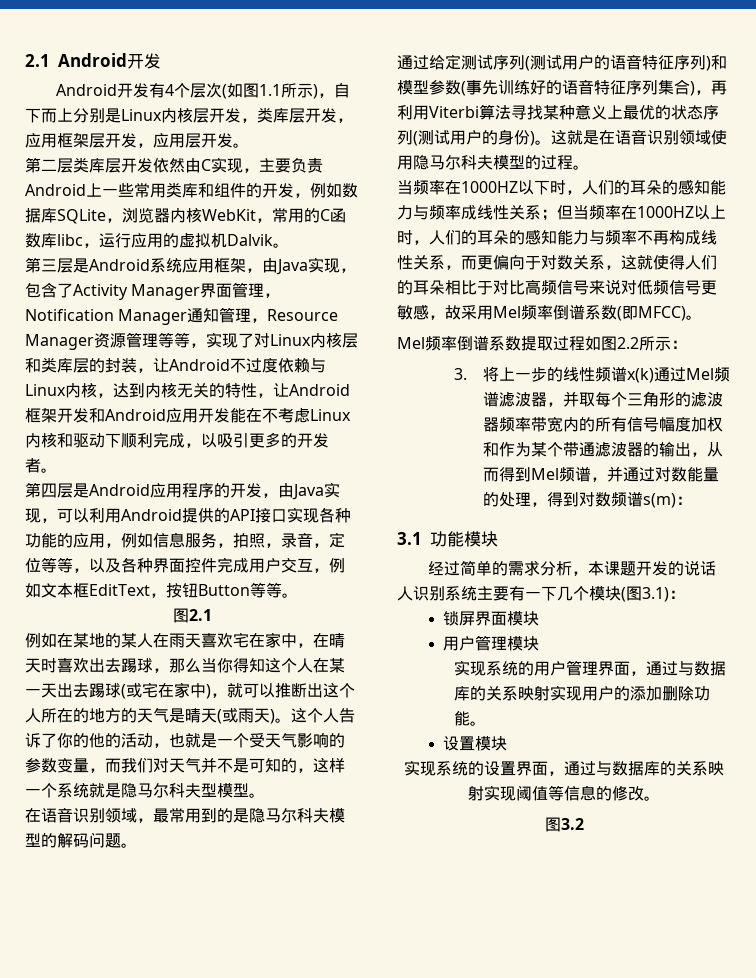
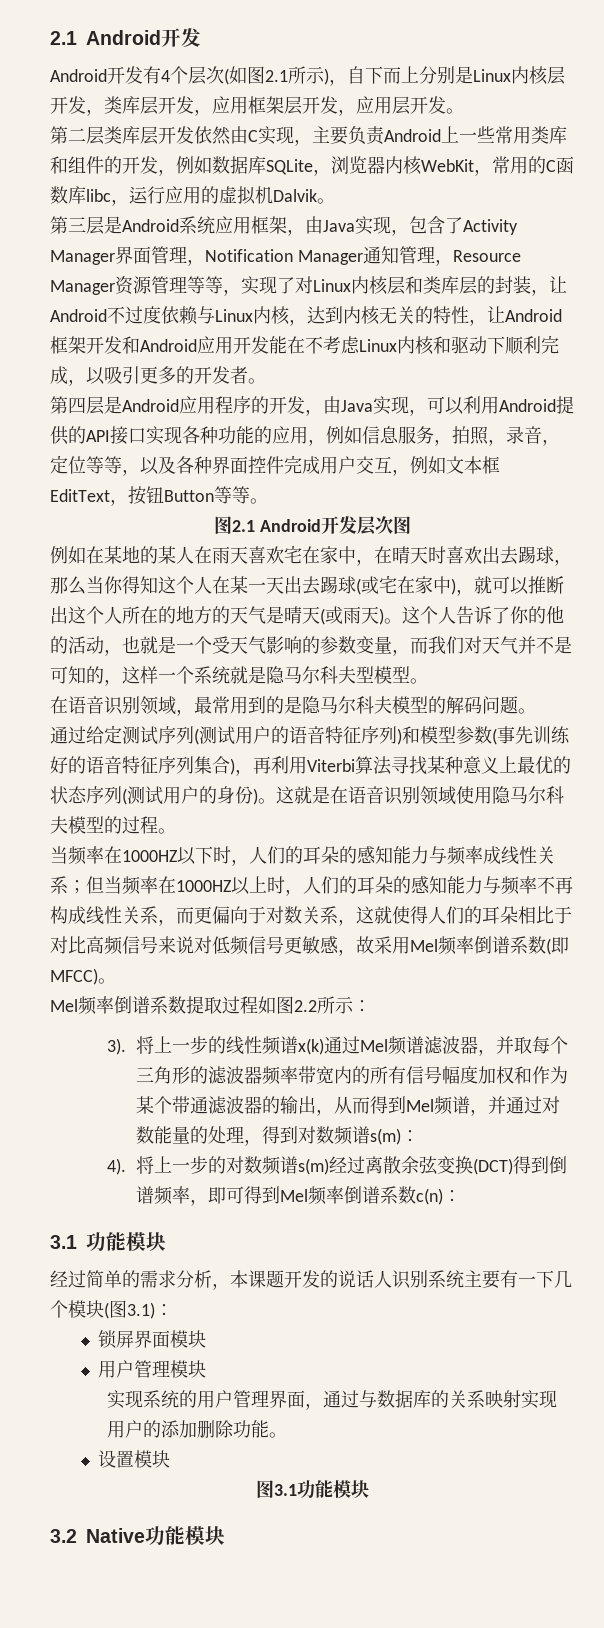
[258,84,281,96] 1.1 -> [265,70,288,82] 2.1
(212, 615) none -> [259,516,411,535] Android开发层次图
[454,368,468,380] 3. -> [107,1038,127,1055] 3).
(692, 500) none -> [107,1156,567,1175] [135,1186,461,1206] // 4).将上一步的对数频谱s(m)经过离散余弦变换(DCT)得到倒谱频率，即可得到Mel频率倒谱系数c(n)：
[404,760,724,776] [468,785,660,801] [544,817,584,832] 实现系统的设置界面，通过与数据库的关系映射实现阈值等信息的修改。 // 图3.2 -> [256,1480,369,1498] [50,1526,225,1545] 图3.1功能模块 // 3.2 Native功能模块

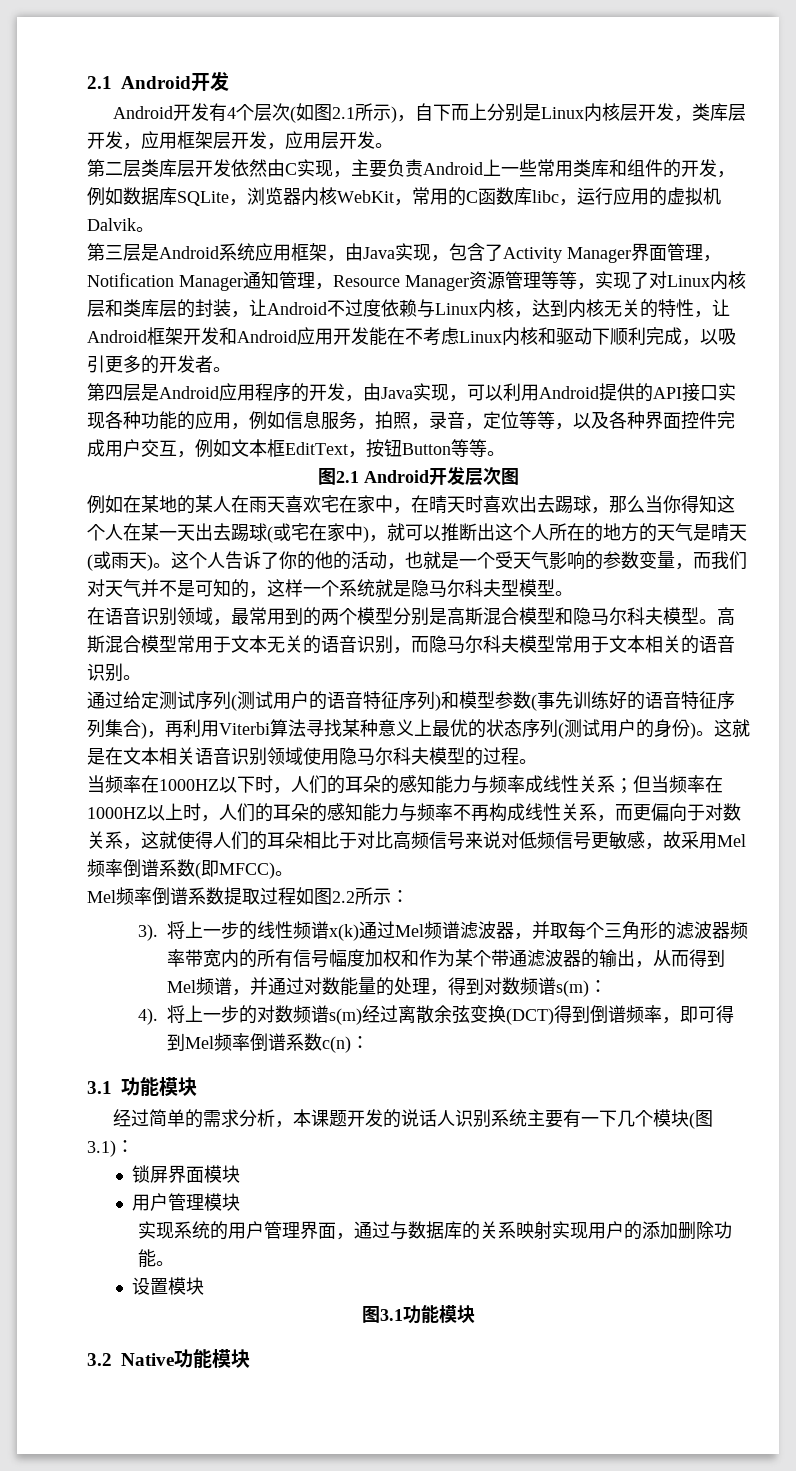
[284,696,518,714] 是隐马尔科夫模型的解码问题 -> [321,607,735,626] [87,635,735,654] [87,663,123,682] 两个模型分别是高斯混合模型和隐马尔科夫模型。高斯混合模型常用于文本无关的语音识别，而隐马尔科夫模型常用于文本相关的语音识别
(348, 795) none -> [123,747,195,765] 文本相关

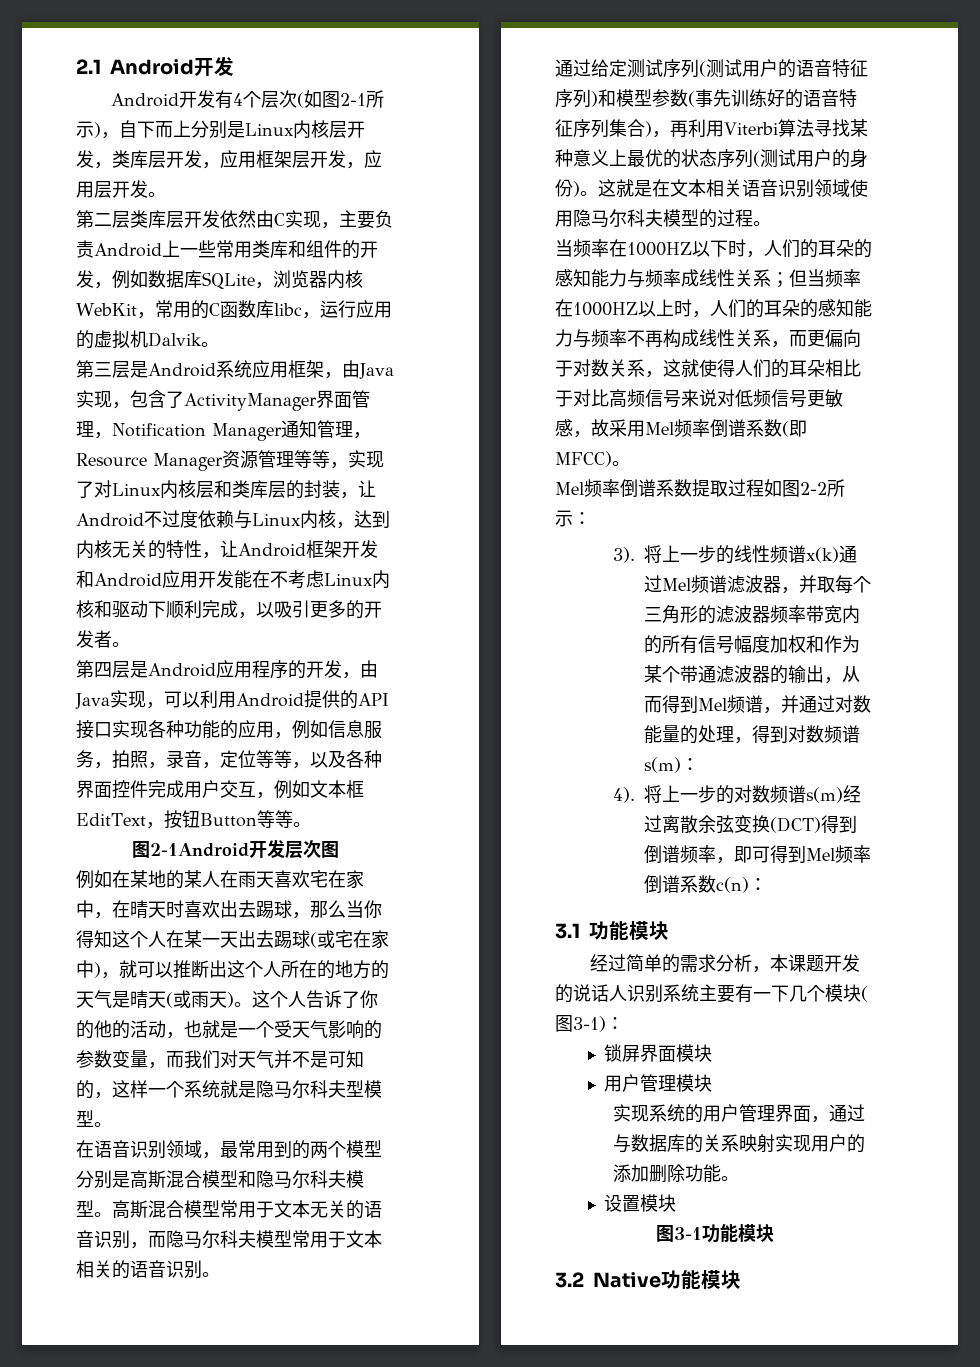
[331,107,355,119] 2.1 -> [339,93,366,106] 2-1
[503,247,631,263] Activity Manager -> [184,393,317,411] ActivityManager
[336,470,429,483] 2.1 Android -> [150,843,249,857] 2-1Android
[332,891,355,903] 2.2 -> [800,482,827,495] 2-2
[87,1140,116,1157] 3.1) -> [573,1016,606,1032] 3-1)
[380,1309,403,1321] 3.1 -> [673,1227,702,1240] 3-1

